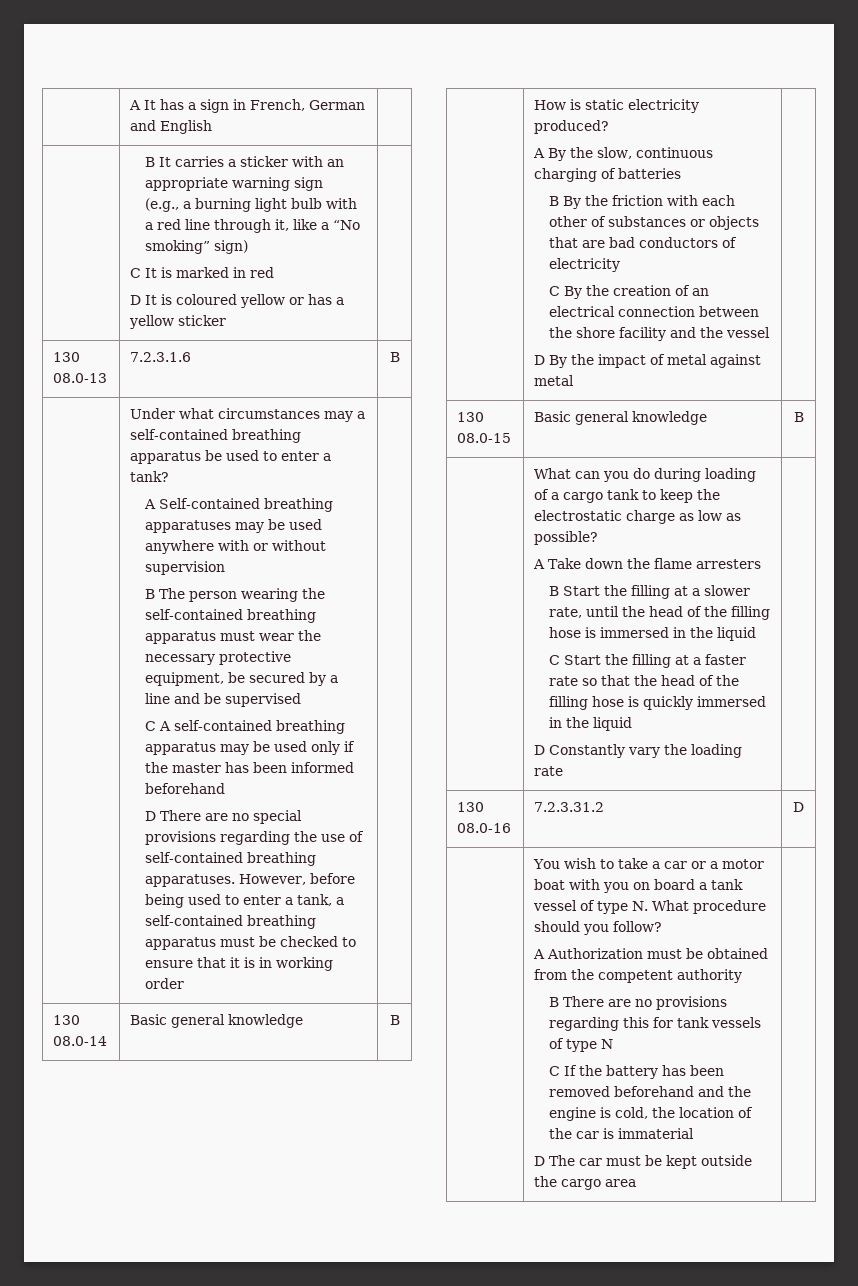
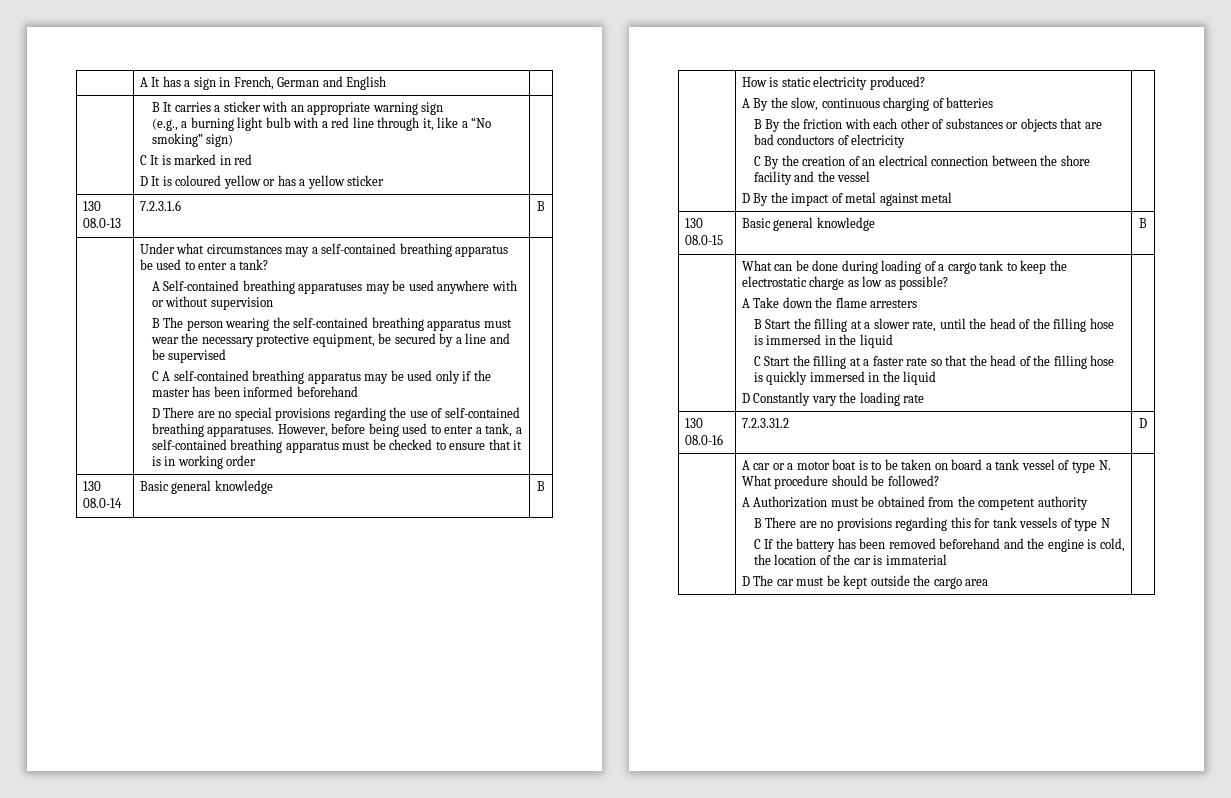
[602,468,650,482] you do -> [795,260,839,271] be done
[532,858,660,869] You wish to take a -> [741,460,750,470] A
[568,879,629,893] with you -> [858,459,932,470] is to be taken
[582,921,662,935] you follow? -> [871,475,939,486] be followed?

